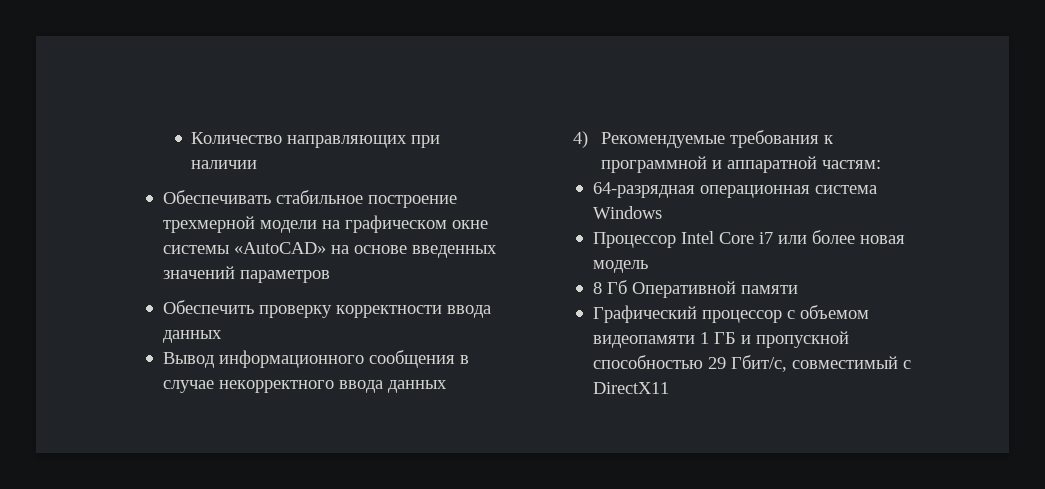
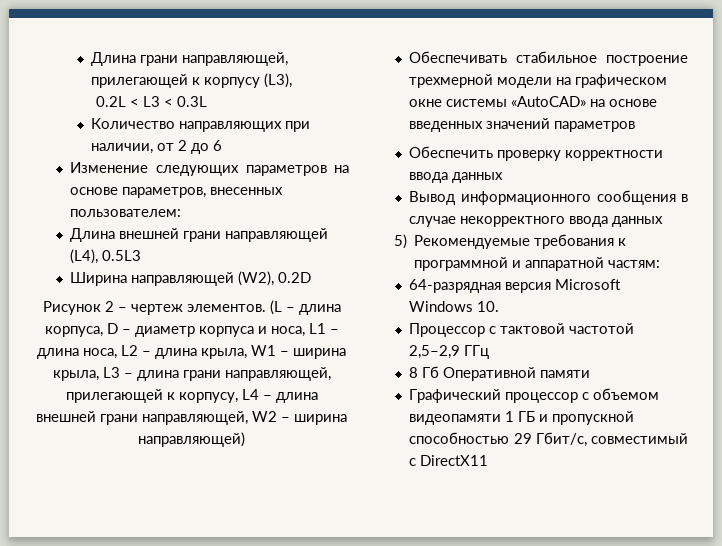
[191,132,441,148] [191,160,258,169] Количество направляющих при наличии -> [91,52,289,66] [91,73,293,88] [95,96,207,107] [91,118,311,132] [91,140,223,154] [70,162,349,176] [70,187,284,198] [70,209,182,217] [70,228,329,242] [70,249,142,264] [70,271,312,286] [42,300,341,315] [44,323,339,337] [37,345,346,359] [52,367,331,381] [65,389,318,403] [36,411,347,425] [138,432,245,447] Длина грани направляющей, прилегающей к корпусу (L3), // 0.2L < L3 < 0.3L // Количество направляющих при наличии, от 2 до 6 // Изменение следующих параметров на основе параметров, внесенных пользователем: // Длина внешней грани направляющей (L4), 0.5L3 // Ширина направляющей (W2), 0.2D // Рисунок 2 – чертеж элементов. (L – длина корпуса, D – диаметр корпуса и носа, L1 – длина носа, L2 – длина крыла, W1 – ширина крыла, L3 – длина грани направляющей, прилегающей к корпусу, L4 – длина внешней грани направляющей, W2 – ширина направляющей)
[572,131,588,148] 4) -> [393,234,407,249] 5)
[699,185,877,198] операционная система -> [505,279,622,293] версия Microsoft
(662, 212) none -> [477,301,500,312] 10.
[680,230,905,244] [592,260,648,273] Intel Core i7 или более новая модель -> [489,323,635,334] [409,345,490,359] с тактовой частотой 2,5–2,9 ГГц

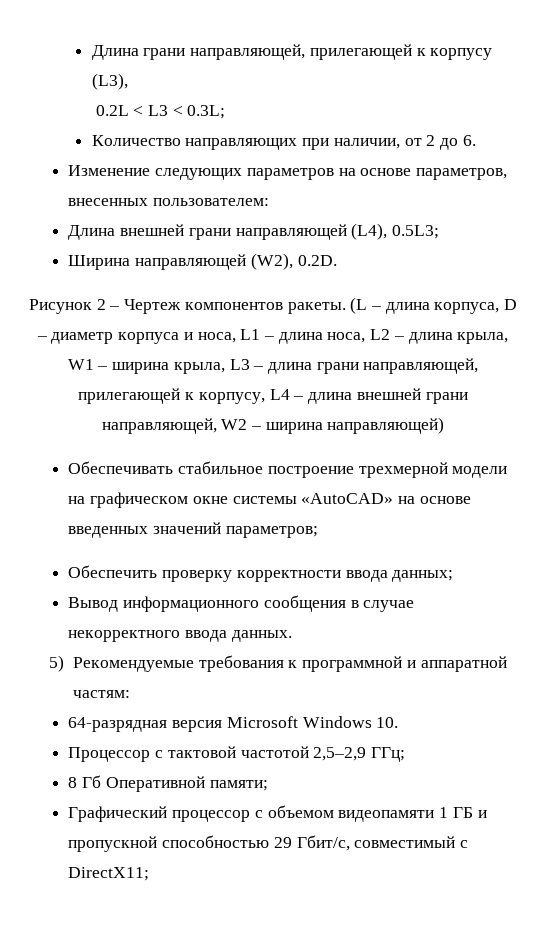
[176,96,207,107] 0.3L -> [187,105,226,119] 0.3L;
[213,140,223,151] 6 -> [462,135,476,146] 6.
[102,250,142,261] 0.5L3 -> [392,225,440,239] 0.5L3;
[278,272,312,283] 0.2D -> [297,255,337,266] 0.2D.
[130,304,266,315] чертеж элементов. -> [124,299,346,314] Чертеж компонентов ракеты.
[554,121,636,132] параметров -> [225,526,318,538] параметров;
[452,172,504,183] данных -> [392,570,454,582] данных;
[612,216,664,227] данных -> [231,630,292,642] данных.
[464,345,490,359] ГГц -> [371,747,406,762] ГГц;
[540,370,591,378] памяти -> [209,780,268,791] памяти;
[420,455,489,466] DirectX11 -> [68,867,150,881] DirectX11;

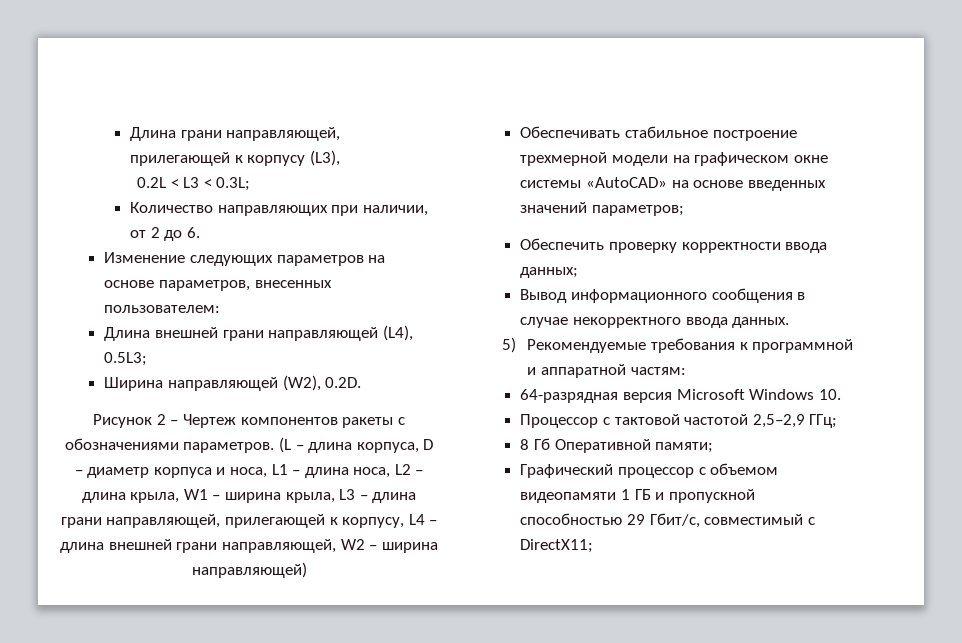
[287,302,346,314] ракеты. -> [342,417,405,428] [64,438,275,453] ракеты с обозначениями параметров.

